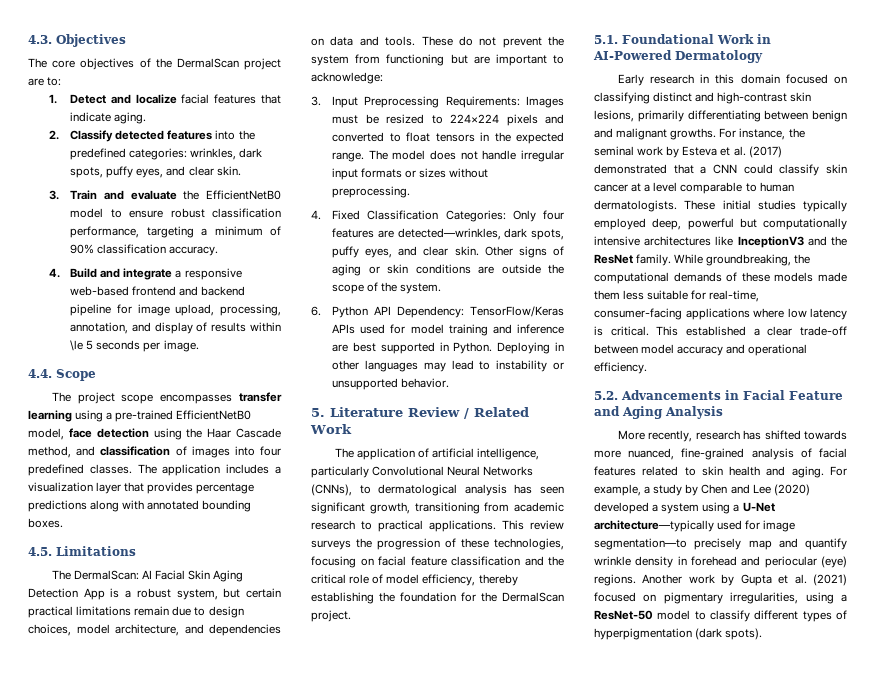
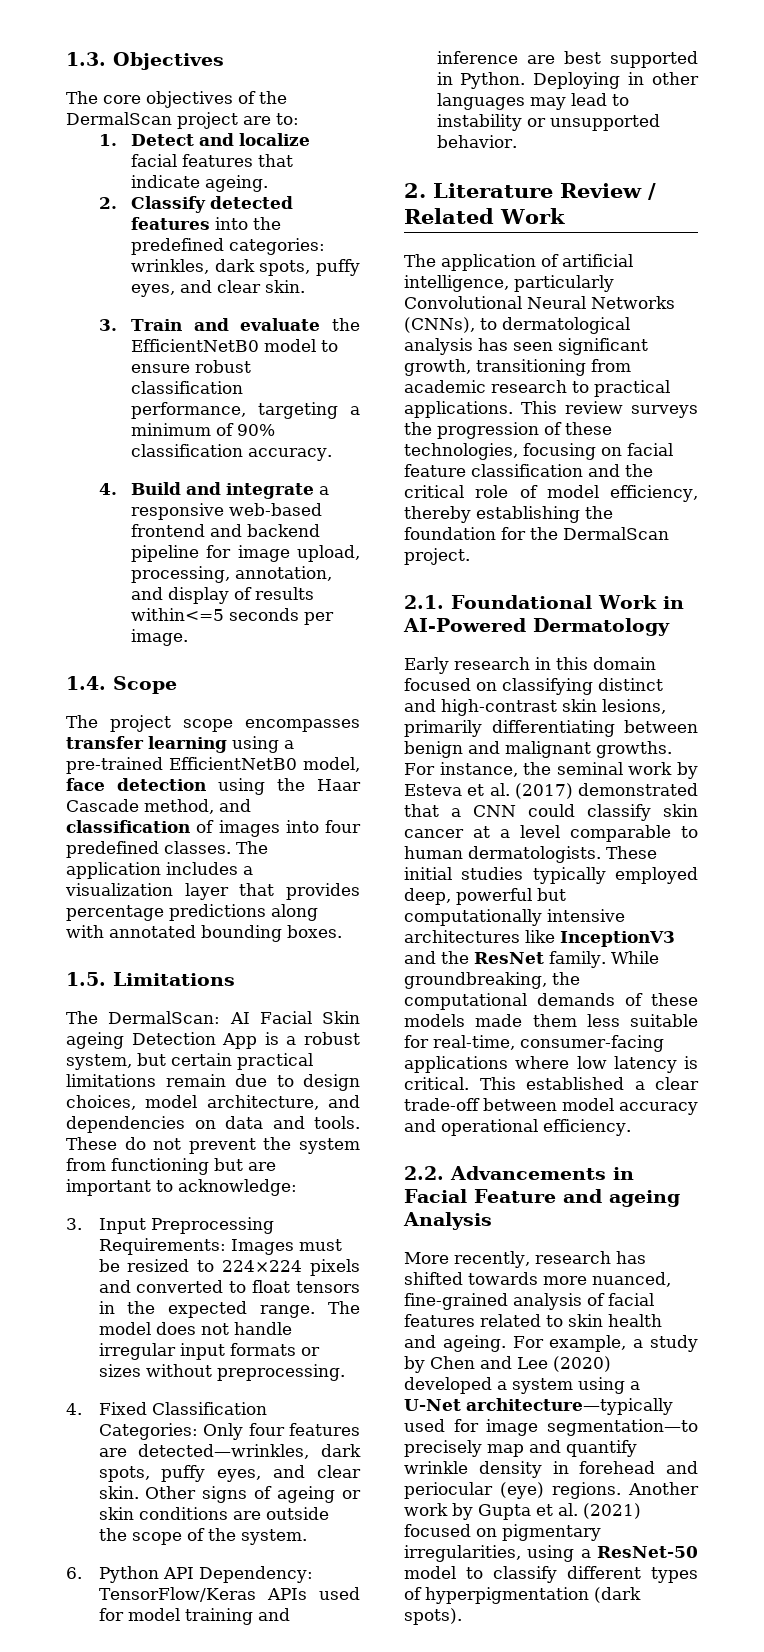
[28,35,52,44] 4.3. -> [66,52,106,66] 1.3.
[114,112,147,124] aging. -> [205,175,269,192] ageing.
[249,322,281,332] [70,340,94,351] within \le 5 -> [131,608,225,621] within<=5
[28,369,52,378] 4.4. -> [66,676,106,690] 1.4.
[28,547,52,556] 4.5. -> [66,972,106,986] 1.5.
[213,570,244,582] Aging -> [66,1032,124,1049] ageing
[332,264,362,276] aging -> [277,1486,336,1503] ageing
[311,408,325,417] 5. -> [404,183,426,198] 2.
[594,35,618,44] 5.1. -> [404,595,444,609] 2.1.
[594,391,618,400] 5.2. -> [404,1166,444,1180] 2.2.
[622,406,663,419] Aging -> [608,1190,680,1207] ageing
[791,466,824,478] aging. -> [442,1335,506,1352] ageing.

